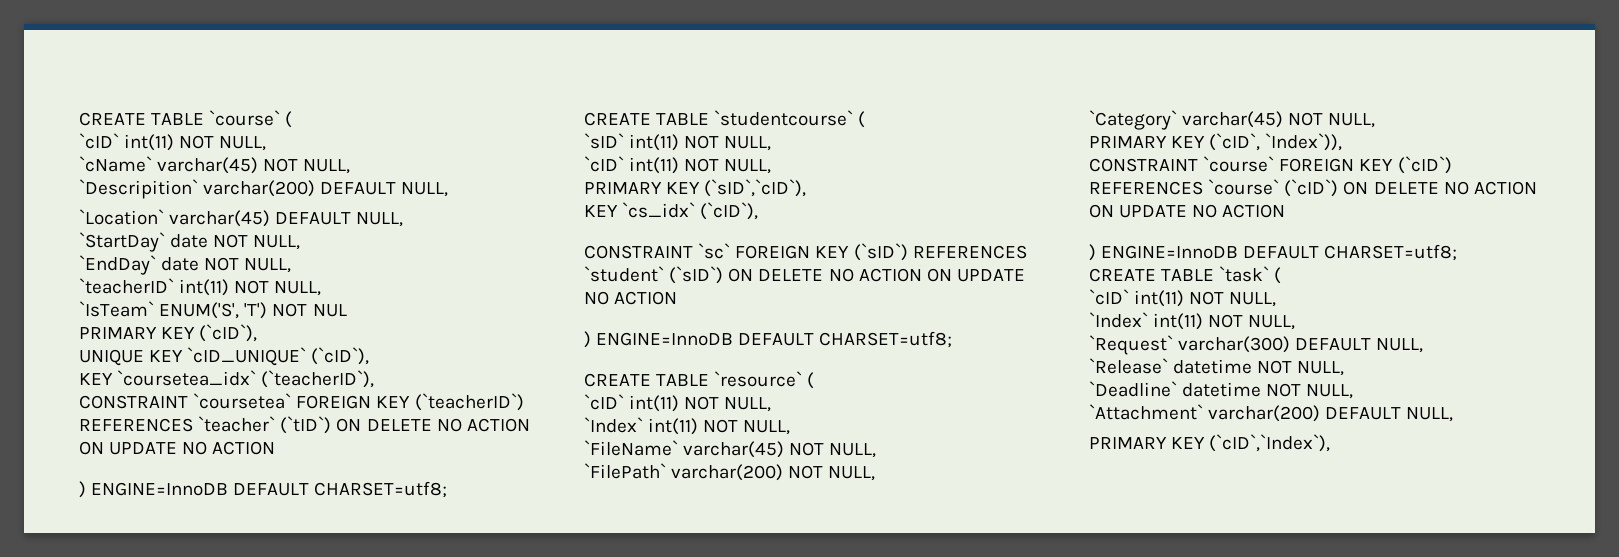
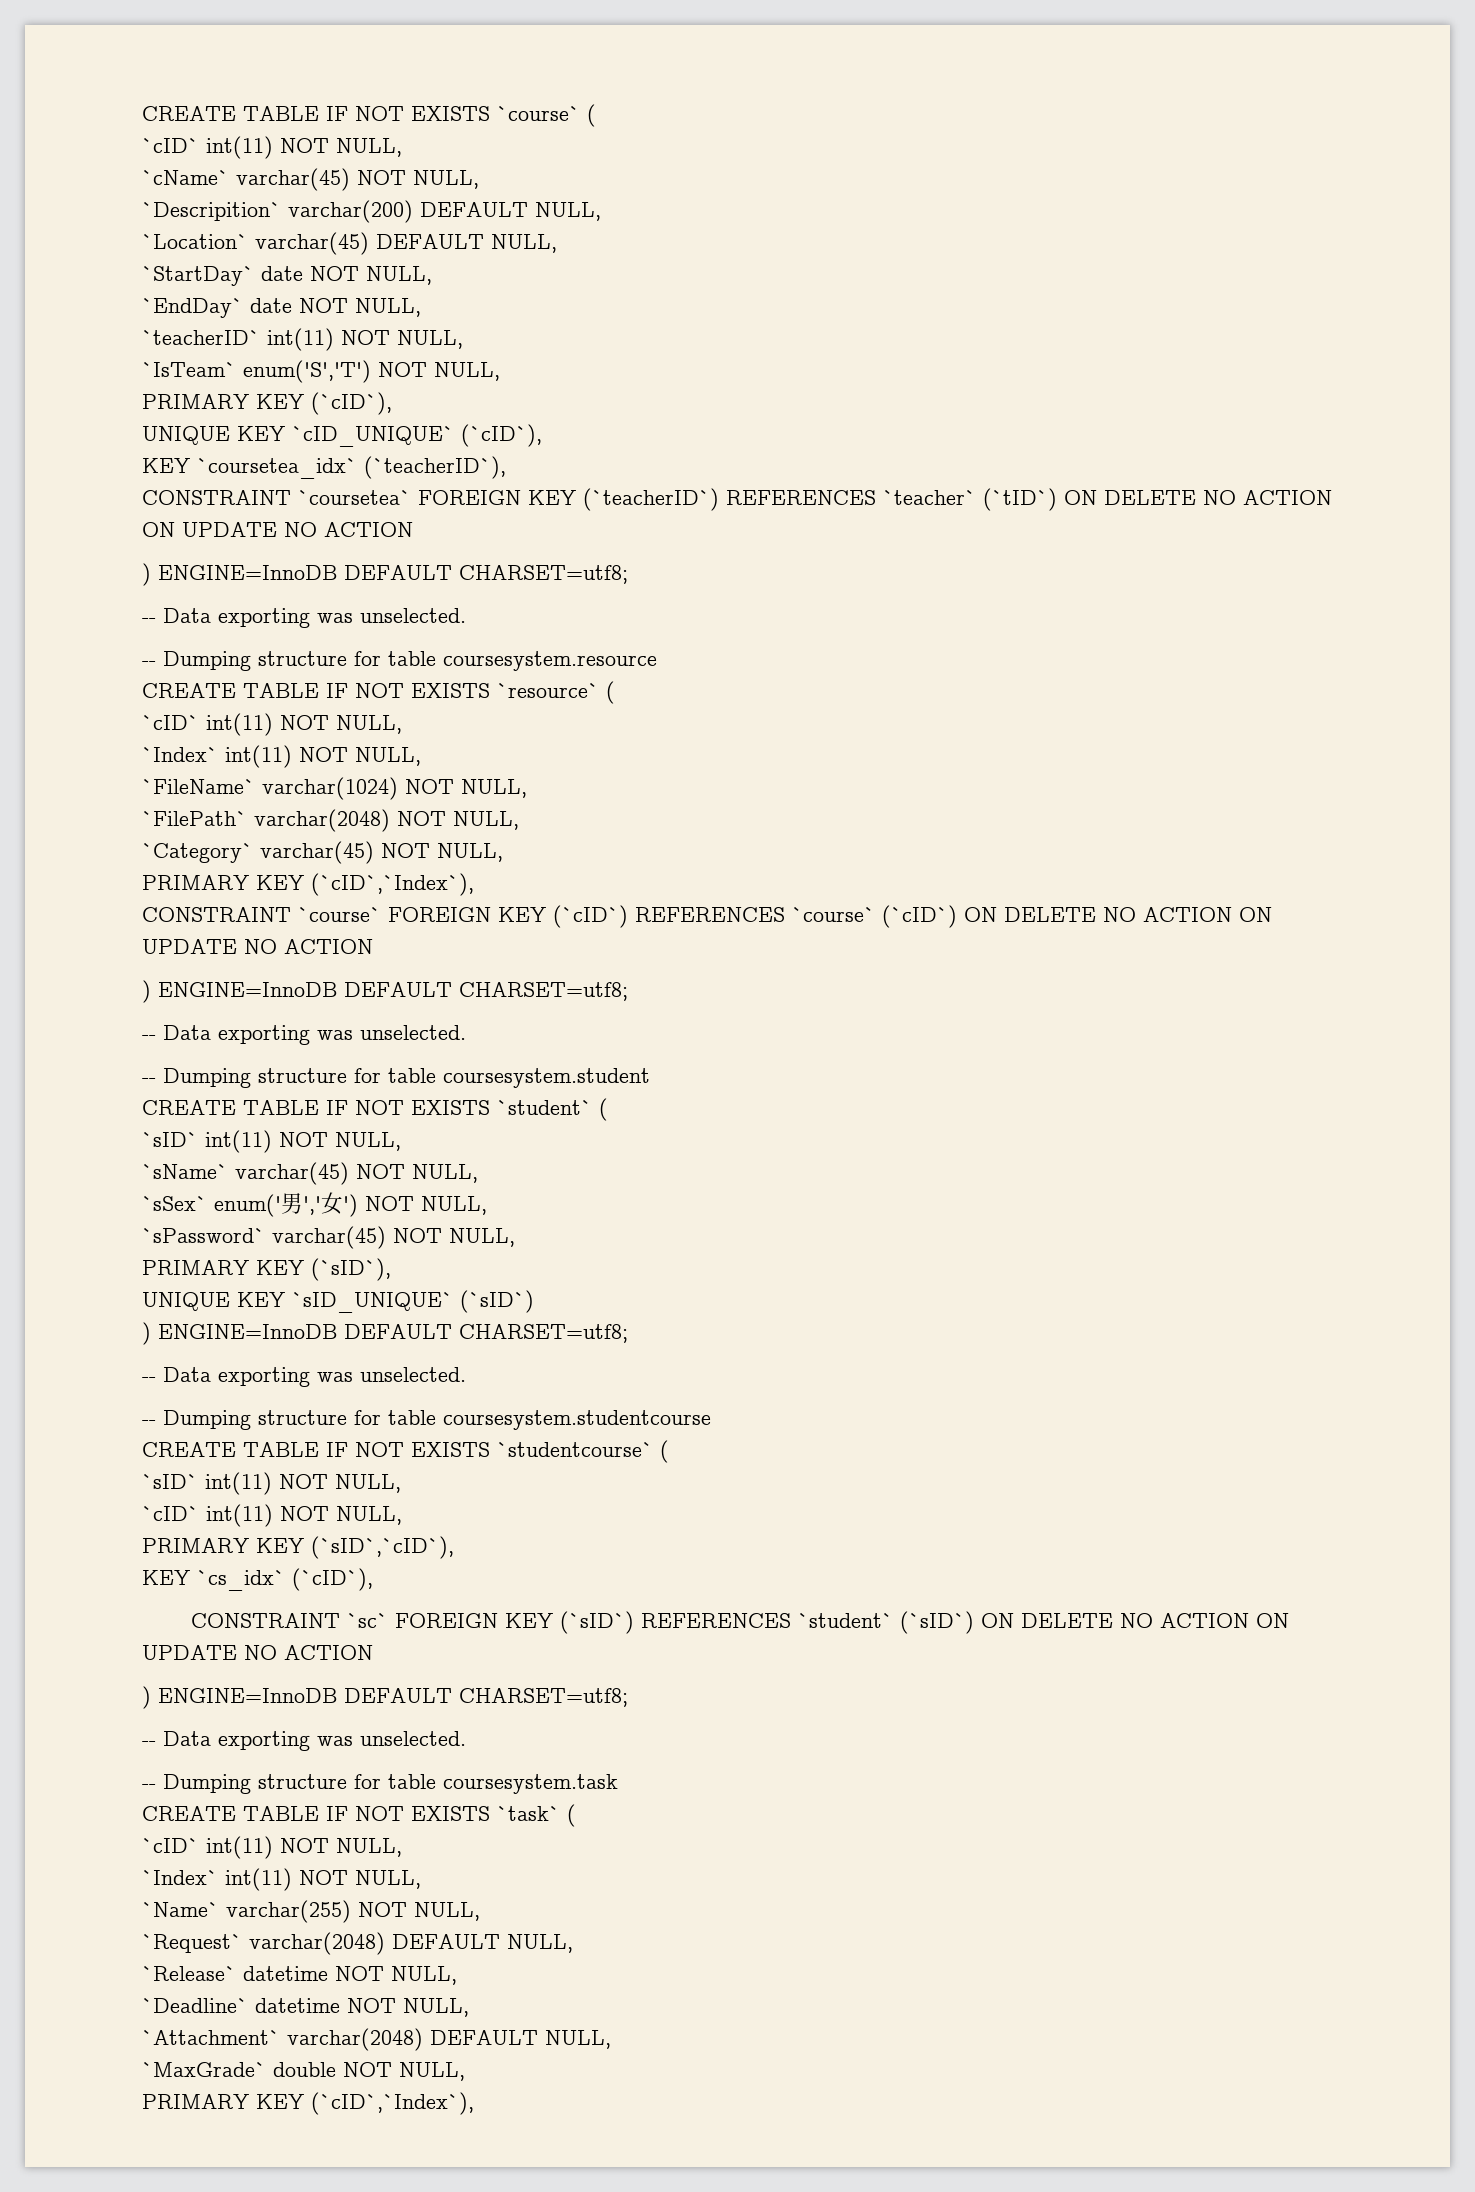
[79,112,205,126] CREATE TABLE -> [142,106,490,121] CREATE TABLE IF NOT EXISTS
[159,302,347,319] ENUM('S', 'T') NOT NUL -> [243,360,500,383] enum('S','T') NOT NULL,
[584,112,710,126] CREATE TABLE -> [142,608,466,628] [142,651,657,671] [142,681,615,704] [142,713,402,736] [142,745,421,768] [142,777,527,800] [142,809,519,832] [142,841,503,864] [142,873,474,896] [142,905,1272,928] [142,939,373,954] [142,980,628,1003] [142,1025,466,1045] [142,1068,650,1088] [142,1098,608,1121] [142,1130,401,1153] [142,1162,478,1185] [142,1192,487,1217] [142,1226,515,1249] [142,1258,391,1281] [142,1290,534,1313] [142,1322,628,1345] [142,1367,466,1387] [142,1410,711,1430] [142,1442,490,1457] -- Data exporting was unselected. // -- Dumping structure for table coursesystem.resource // CREATE TABLE IF NOT EXISTS `resource` ( // `cID` int(11) NOT NULL, // `Index` int(11) NOT NULL, // `FileName` varchar(1024) NOT NULL, // `FilePath` varchar(2048) NOT NULL, // `Category` varchar(45) NOT NULL, // PRIMARY KEY (`cID`,`Index`), // CONSTRAINT `course` FOREIGN KEY (`cID`) REFERENCES `course` (`cID`) ON DELETE NO ACTION ON UPDATE NO ACTION // ) ENGINE=InnoDB DEFAULT CHARSET=utf8; // -- Data exporting was unselected. // -- Dumping structure for table coursesystem.student // CREATE TABLE IF NOT EXISTS `student` ( // `sID` int(11) NOT NULL, // `sName` varchar(45) NOT NULL, // `sSex` enum('男','女') NOT NULL, // `sPassword` varchar(45) NOT NULL, // PRIMARY KEY (`sID`), // UNIQUE KEY `sID_UNIQUE` (`sID`) // ) ENGINE=InnoDB DEFAULT CHARSET=utf8; // -- Data exporting was unselected. // -- Dumping structure for table coursesystem.studentcourse // CREATE TABLE IF NOT EXISTS
[584,371,815,389] [584,394,772,412] [584,417,791,435] [584,440,877,458] [584,463,876,481] [1089,110,1376,130] [1089,133,1343,151] [1089,156,1452,174] [1089,179,1537,197] [1089,204,1286,218] [1089,244,1458,261] [1089,268,1215,282] CREATE TABLE `resource` ( // `cID` int(11) NOT NULL, // `Index` int(11) NOT NULL, // `FileName` varchar(45) NOT NULL, // `FilePath` varchar(200) NOT NULL, // `Category` varchar(45) NOT NULL, // PRIMARY KEY (`cID`, `Index`)), // CONSTRAINT `course` FOREIGN KEY (`cID`) REFERENCES `course` (`cID`) ON DELETE NO ACTION ON UPDATE NO ACTION // ) ENGINE=InnoDB DEFAULT CHARSET=utf8; // CREATE TABLE -> [142,1731,466,1751] [142,1774,618,1794] [142,1806,490,1821] -- Data exporting was unselected. // -- Dumping structure for table coursesystem.task // CREATE TABLE IF NOT EXISTS
(1296, 322) none -> [142,1900,480,1923] // `Name` varchar(255) NOT NULL,
[1178,336,1291,353] varchar(300) -> [249,1932,385,1955] varchar(2048)
[1208,405,1454,422] varchar(200) DEFAULT NULL, -> [287,2028,611,2051] [142,2062,465,2081] varchar(2048) DEFAULT NULL, // `MaxGrade` double NOT NULL,

